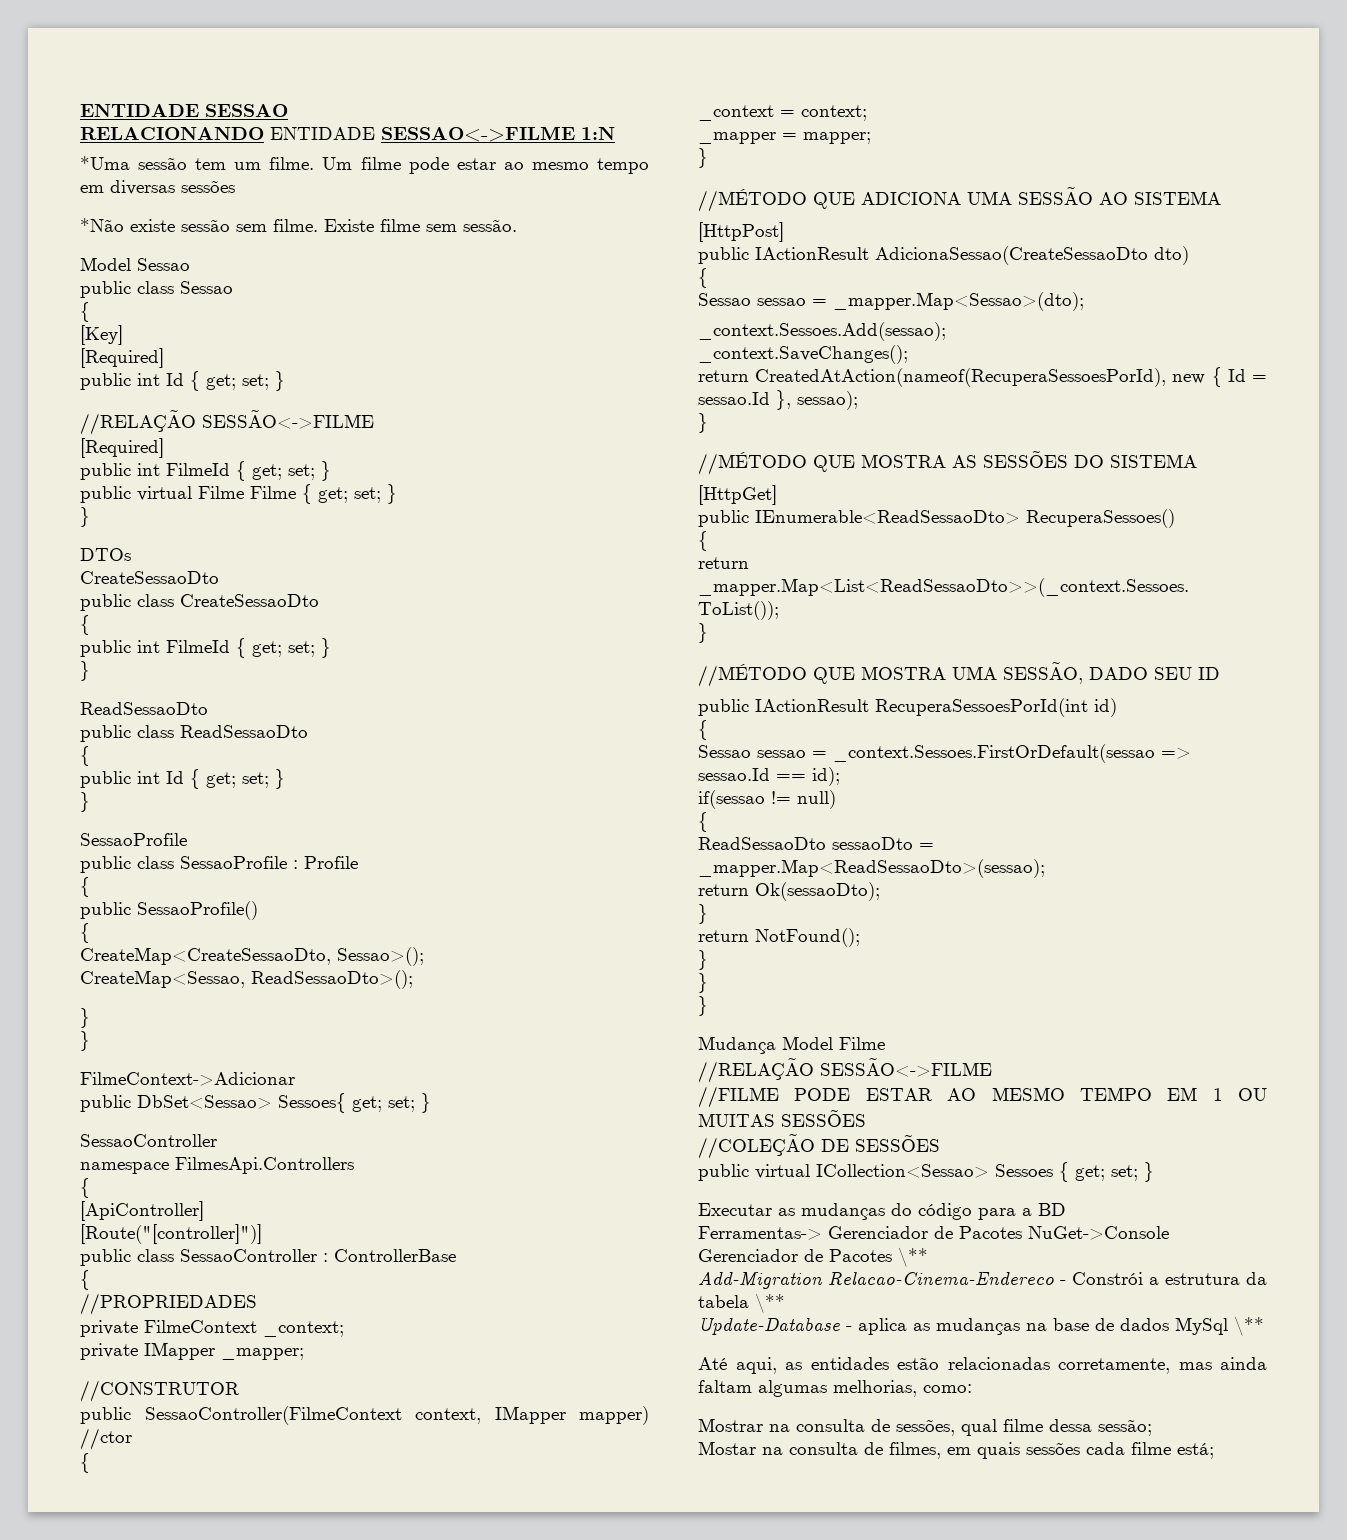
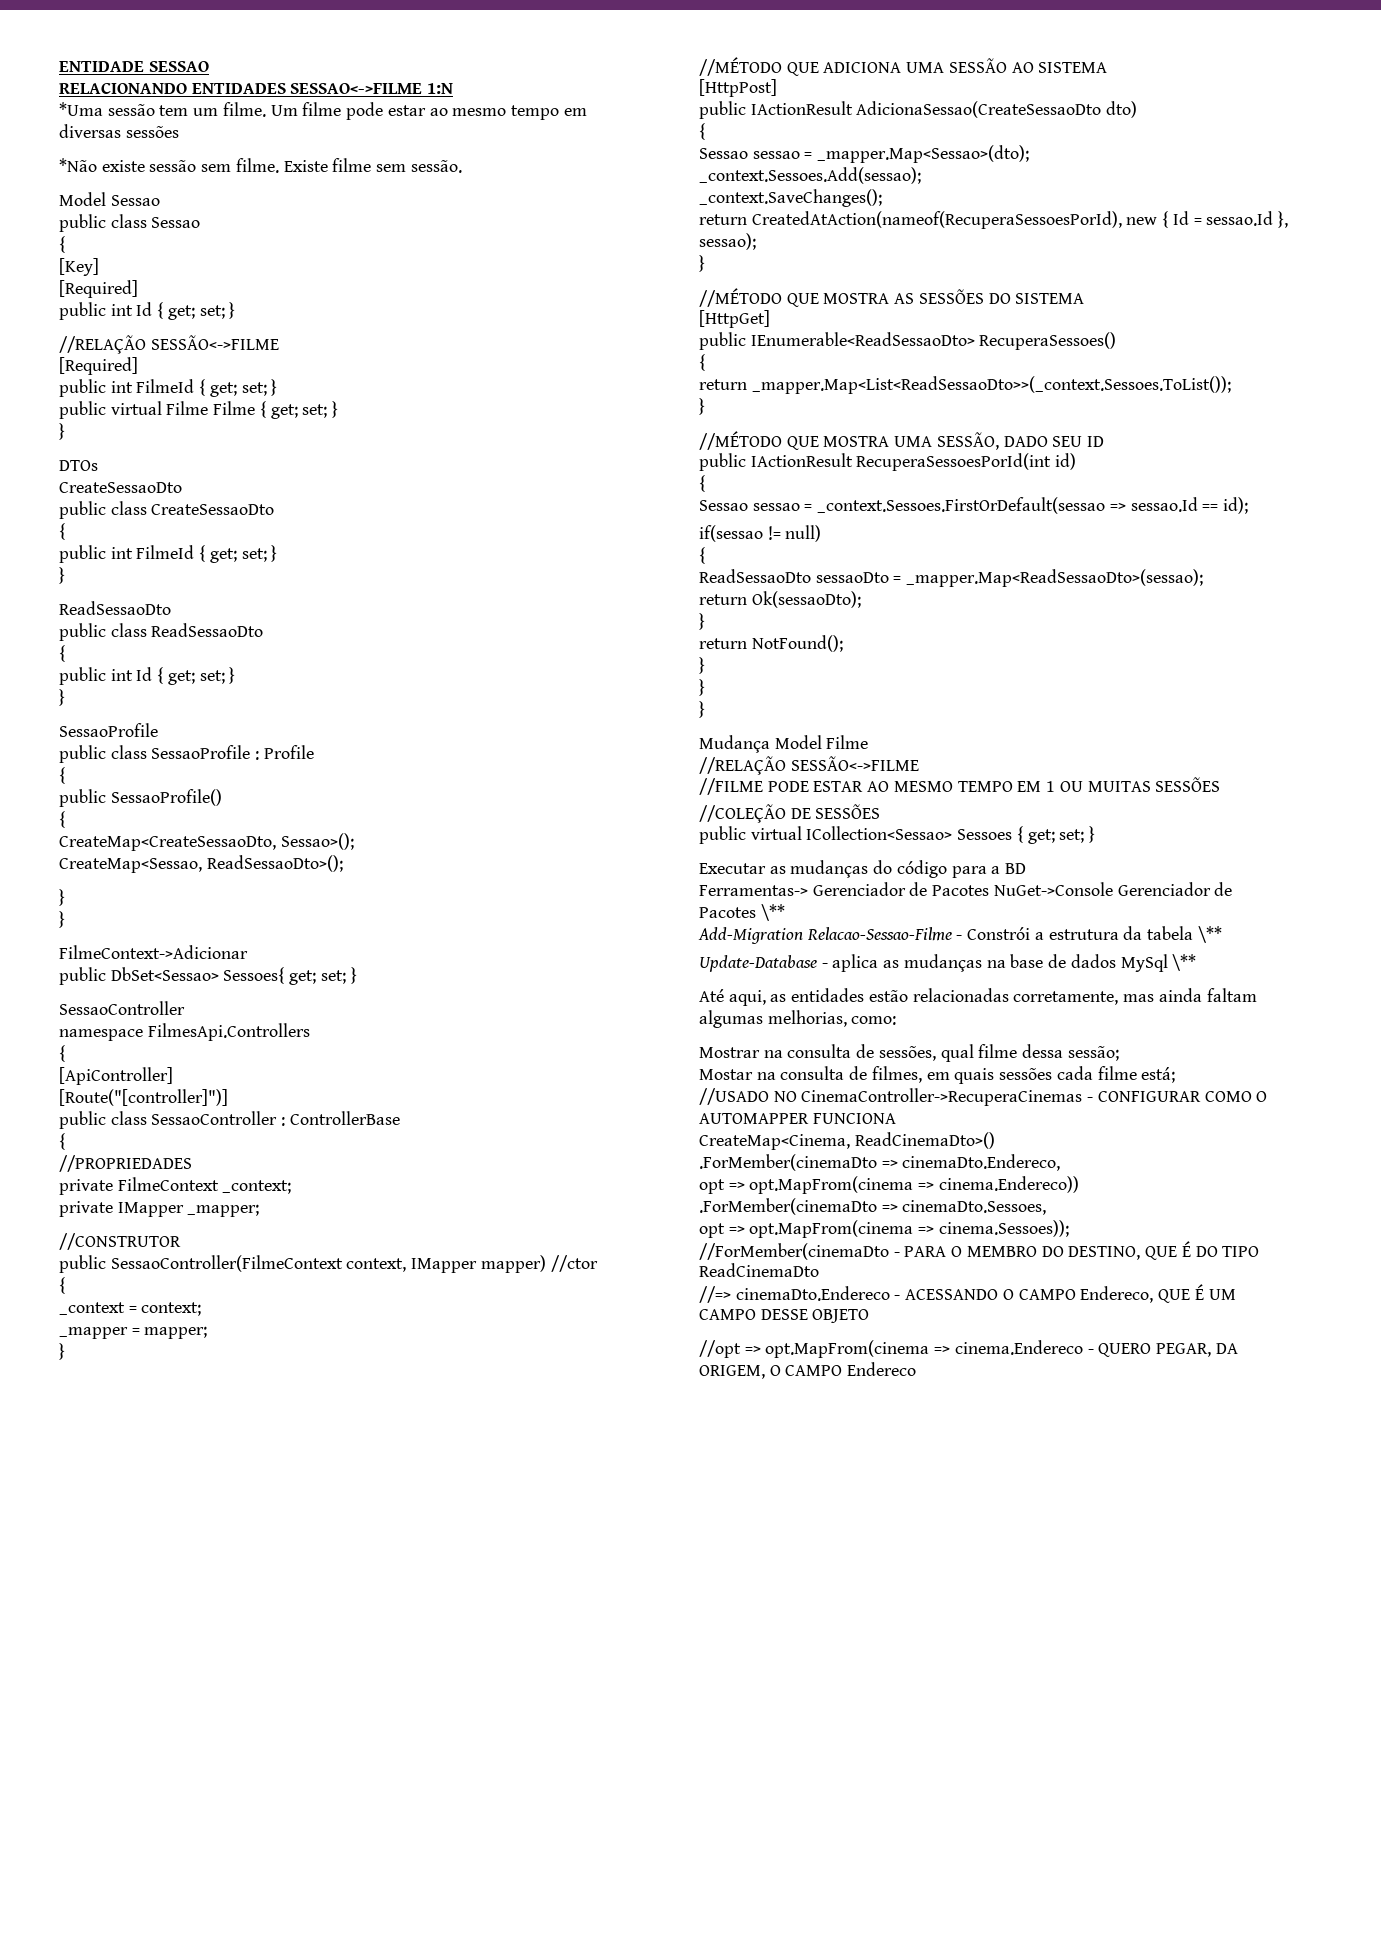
[270,127,375,140] ENTIDADE -> [191,83,286,94] ENTIDADES
[828,1271,1054,1285] Relacao-Cinema-Endereco -> [806,927,952,941] Relacao-Sessao-Filme
(1214, 1451) none -> [699,1088,1268,1106] [699,1113,896,1124] [699,1132,995,1150] [699,1154,1061,1171] [699,1176,1079,1194] [699,1198,1047,1215] [699,1220,1069,1238] [699,1241,1260,1260] [699,1263,819,1277] [699,1284,1236,1303] [699,1309,870,1323] [699,1340,1238,1358] [699,1362,917,1379] // //USADO NO CinemaController->RecuperaCinemas - CONFIGURAR COMO O AUTOMAPPER FUNCIONA // CreateMap<Cinema, ReadCinemaDto>() // .ForMember(cinemaDto => cinemaDto.Endereco, // opt => opt.MapFrom(cinema => cinema.Endereco)) // .ForMember(cinemaDto => cinemaDto.Sessoes, // opt => opt.MapFrom(cinema => cinema.Sessoes)); // //ForMember(cinemaDto - PARA O MEMBRO DO DESTINO, QUE É DO TIPO ReadCinemaDto // //=> cinemaDto.Endereco - ACESSANDO O CAMPO Endereco, QUE É UM CAMPO DESSE OBJETO // //opt => opt.MapFrom(cinema => cinema.Endereco - QUERO PEGAR, DA ORIGEM, O CAMPO Endereco

